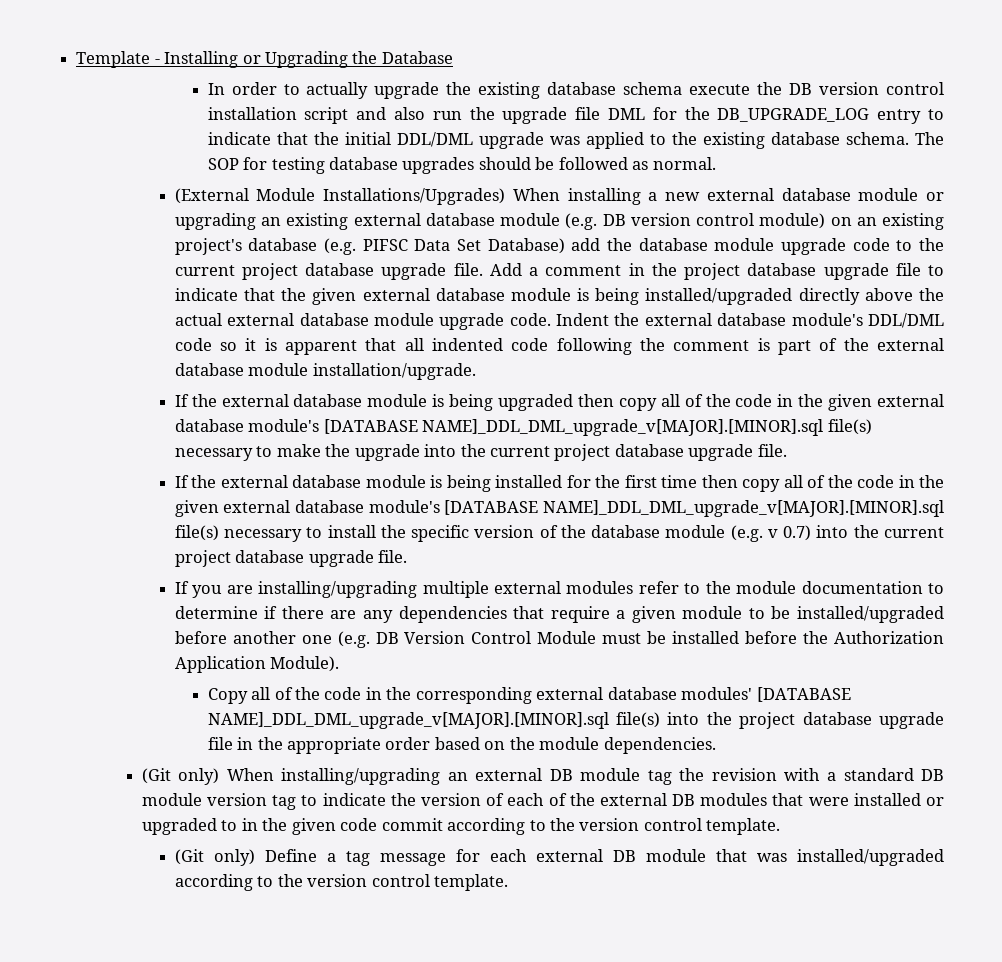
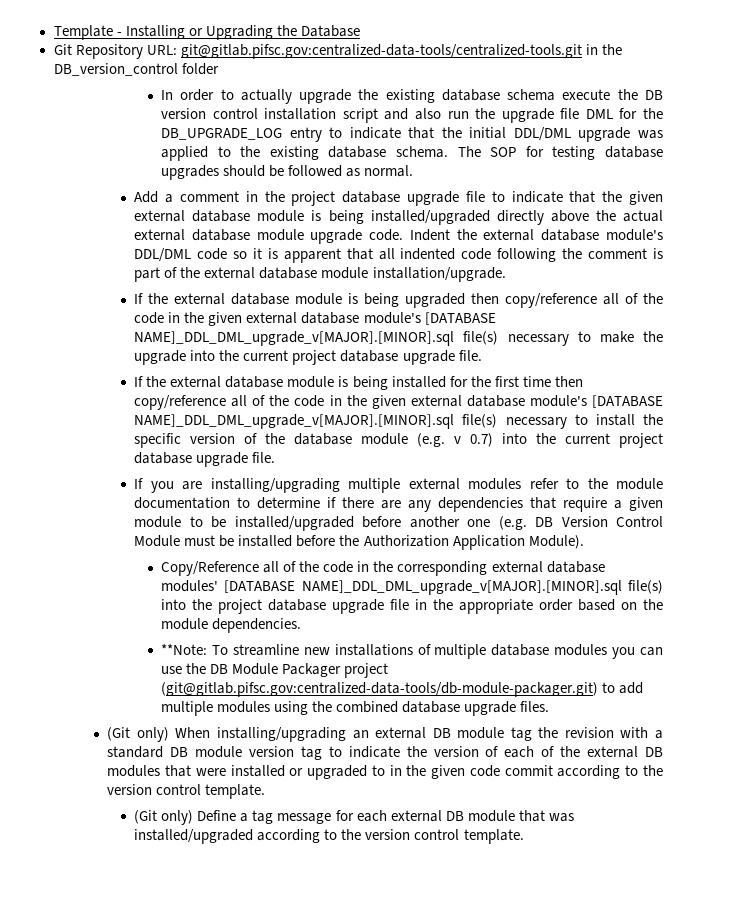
(453, 57) none -> [53,44,622,59] [53,63,219,76] // Git Repository URL: git@gitlab.pifsc.gov:centralized-data-tools/centralized-tools.git in the DB_version_control folder
[174,188,945,205] [174,213,944,230] [174,238,944,255] [174,263,483,280] (External Module Installations/Upgrades) When installing a new external database module or upgrading an existing external database module (e.g. DB version control module) on an existing project's database (e.g. PIFSC Data Set Database) add the database module upgrade code to the current project database upgrade file. -> (414, 171) none
[618,398,657,411] copy -> [505,293,598,308] copy/reference
[742,479,781,492] copy -> [134,395,227,410] copy/reference
[207,688,248,704] Copy -> [161,561,260,576] Copy/Reference
(716, 745) none -> [161,644,664,659] [161,663,389,678] [161,682,644,697] [161,701,550,716] // **Note: To streamline new installations of multiple database modules you can use the DB Module Packager project (git@gitlab.pifsc.gov:centralized-data-tools/db-module-packager.git) to add multiple modules using the combined database upgrade files.

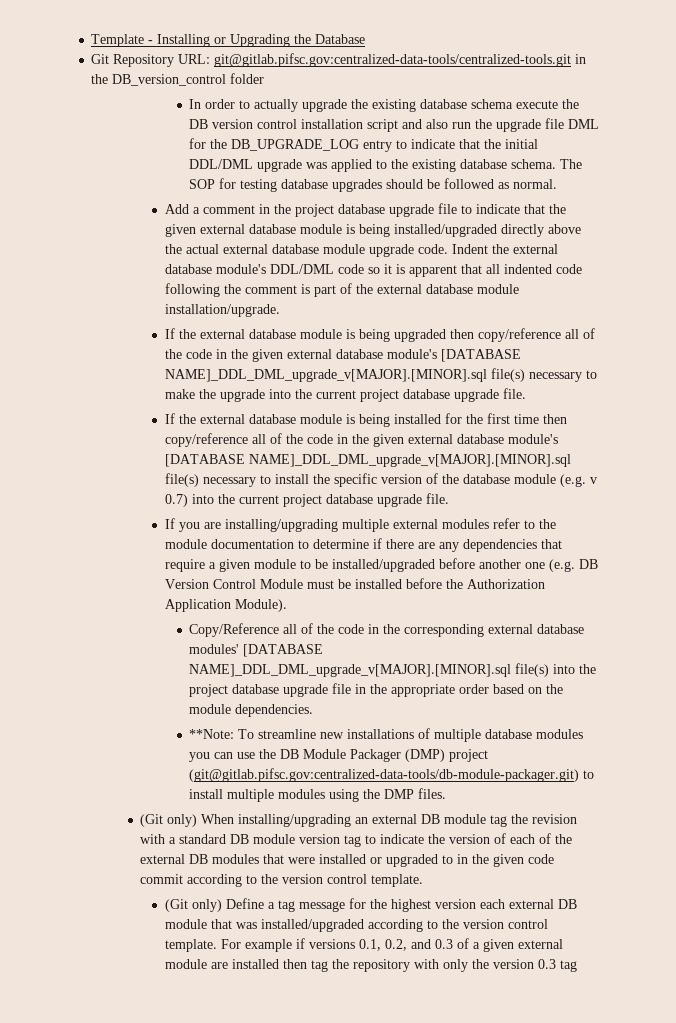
(342, 670) none -> [405,749,446,762] (DMP)
[619,682,644,694] add -> [189,789,224,799] install
[336,701,517,716] combined database upgrade -> [384,789,415,799] DMP
(354, 815) none -> [369,899,476,912] the highest version
(524, 836) none -> [220,938,563,952] [164,959,577,972] For example if versions 0.1, 0.2, and 0.3 of a given external module are installed then tag the repository with only the version 0.3 tag

